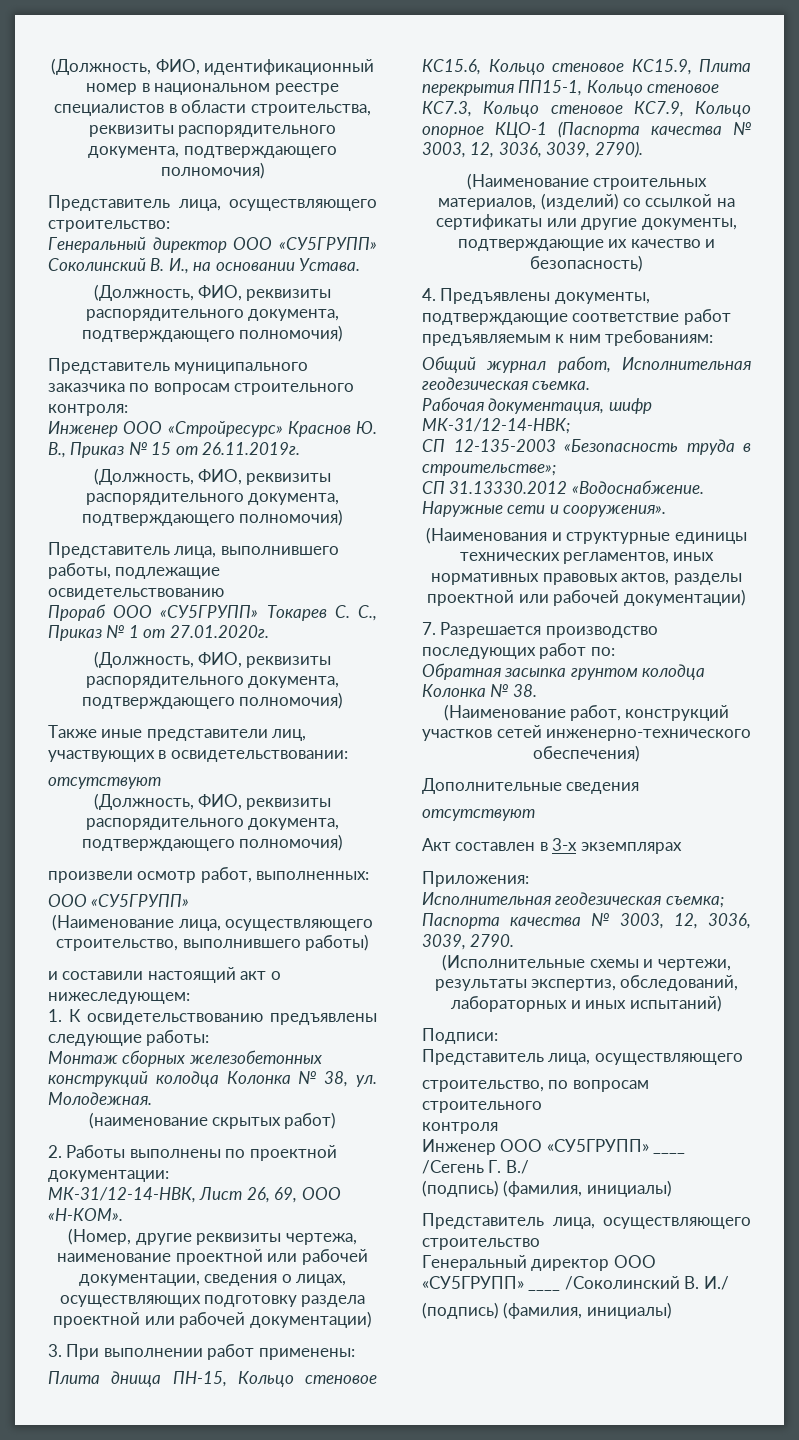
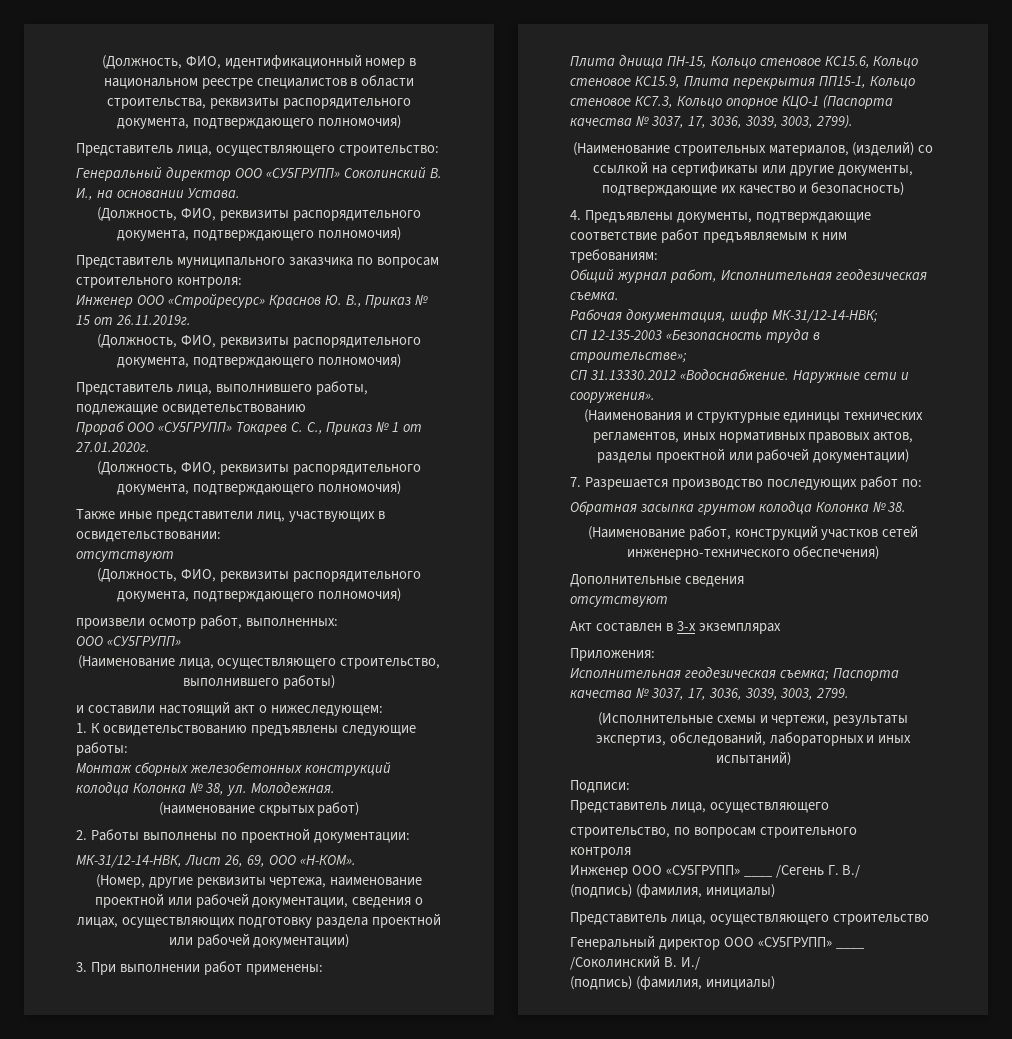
[550,101,751,117] стеновое КС7.9, Кольцо -> (722, 102) none
[422,141,643,158] 3003, 12, 3036, 3039, 2790). -> [650,115,854,129] 3037, 17, 3036, 3039, 3003, 2799).
[619,913,751,929] [422,934,515,950] 3003, 12, 3036, 3039, 2790. -> [650,688,850,700] 3037, 17, 3036, 3039, 3003, 2799.

